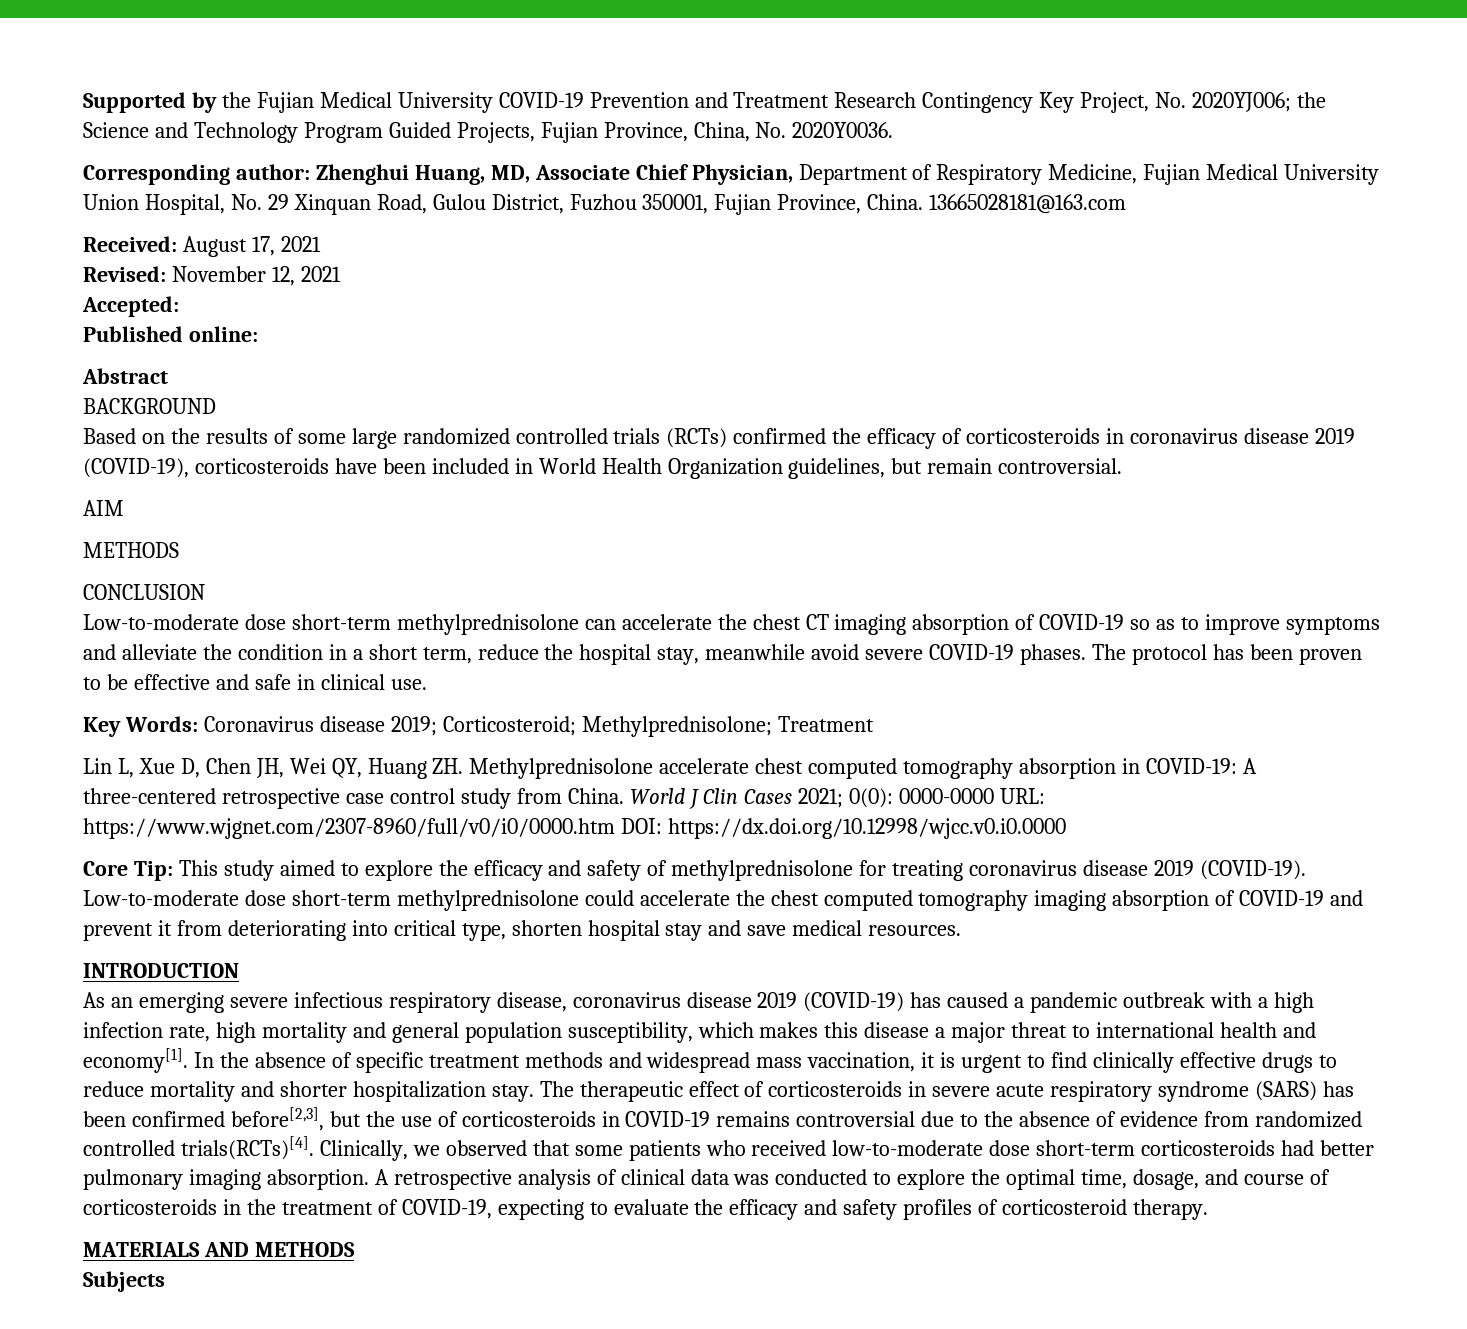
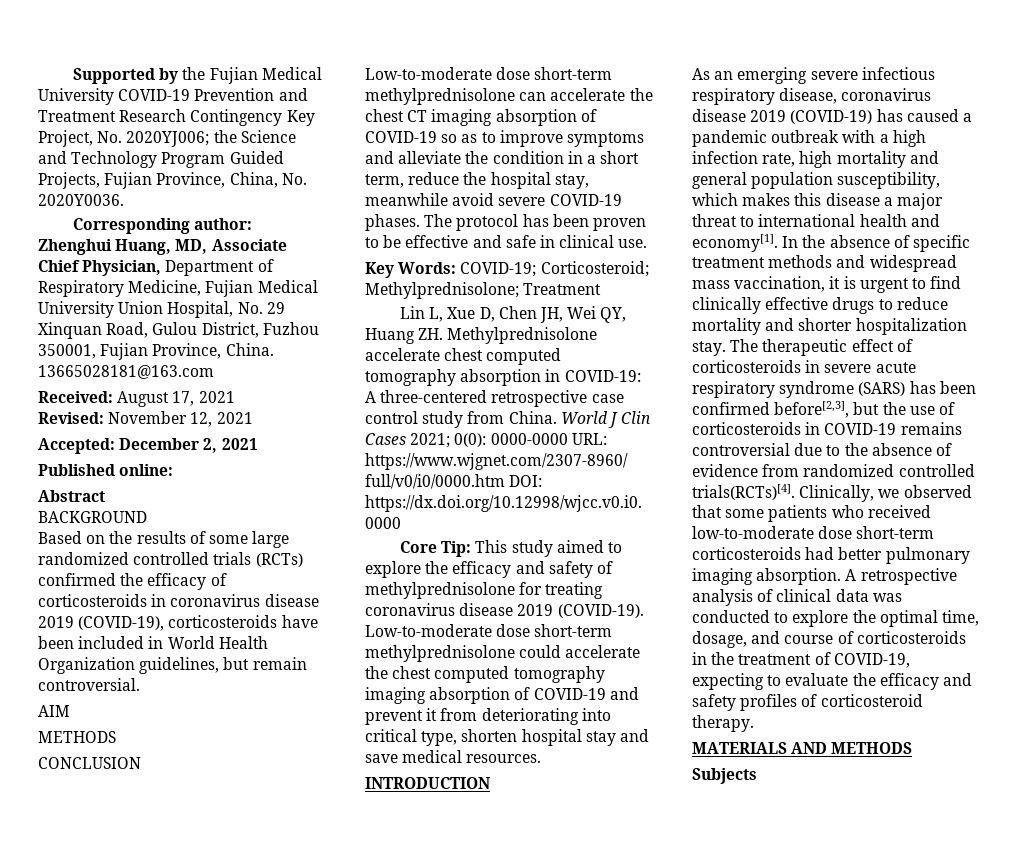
(179, 306) none -> [119,438,258,453] December 2, 2021
[203,716,437,736] Coronavirus disease 2019; -> [460,262,537,277] COVID-19;

